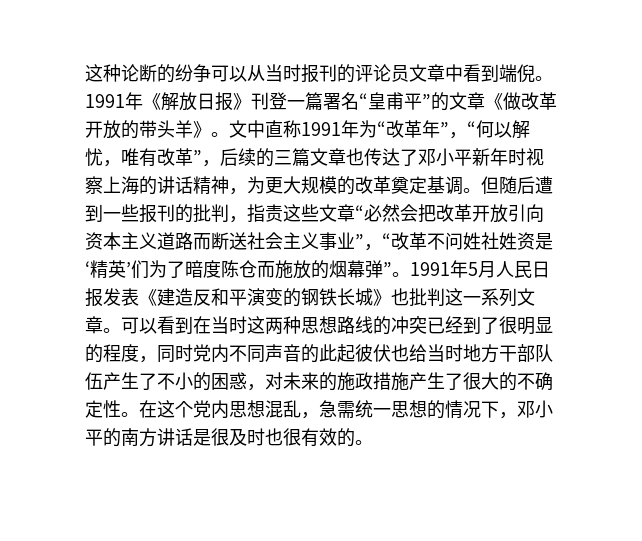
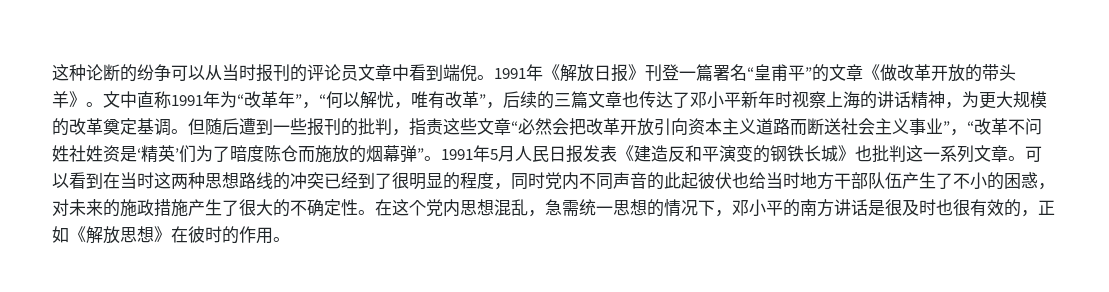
(355, 437) none -> [1021,200,1055,217] [52,226,273,244] ，正如《解放思想》在彼时的作用

